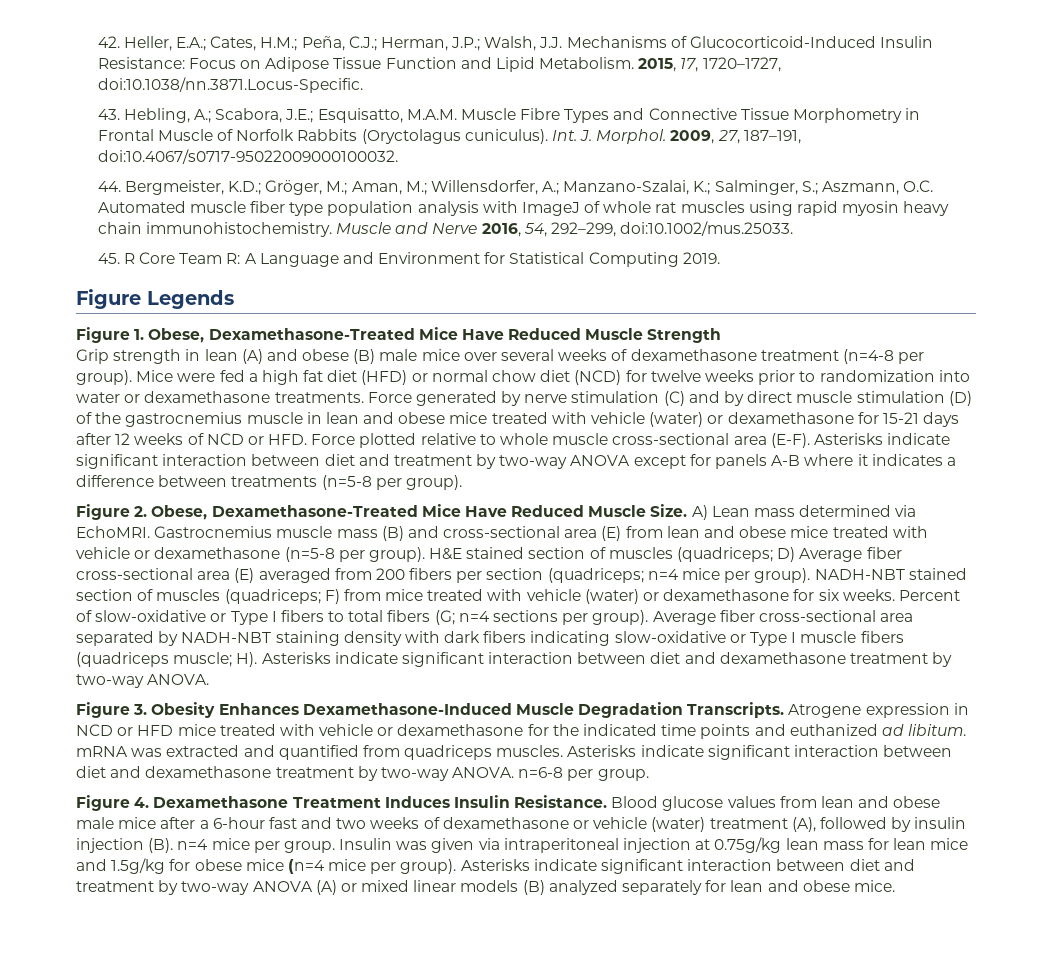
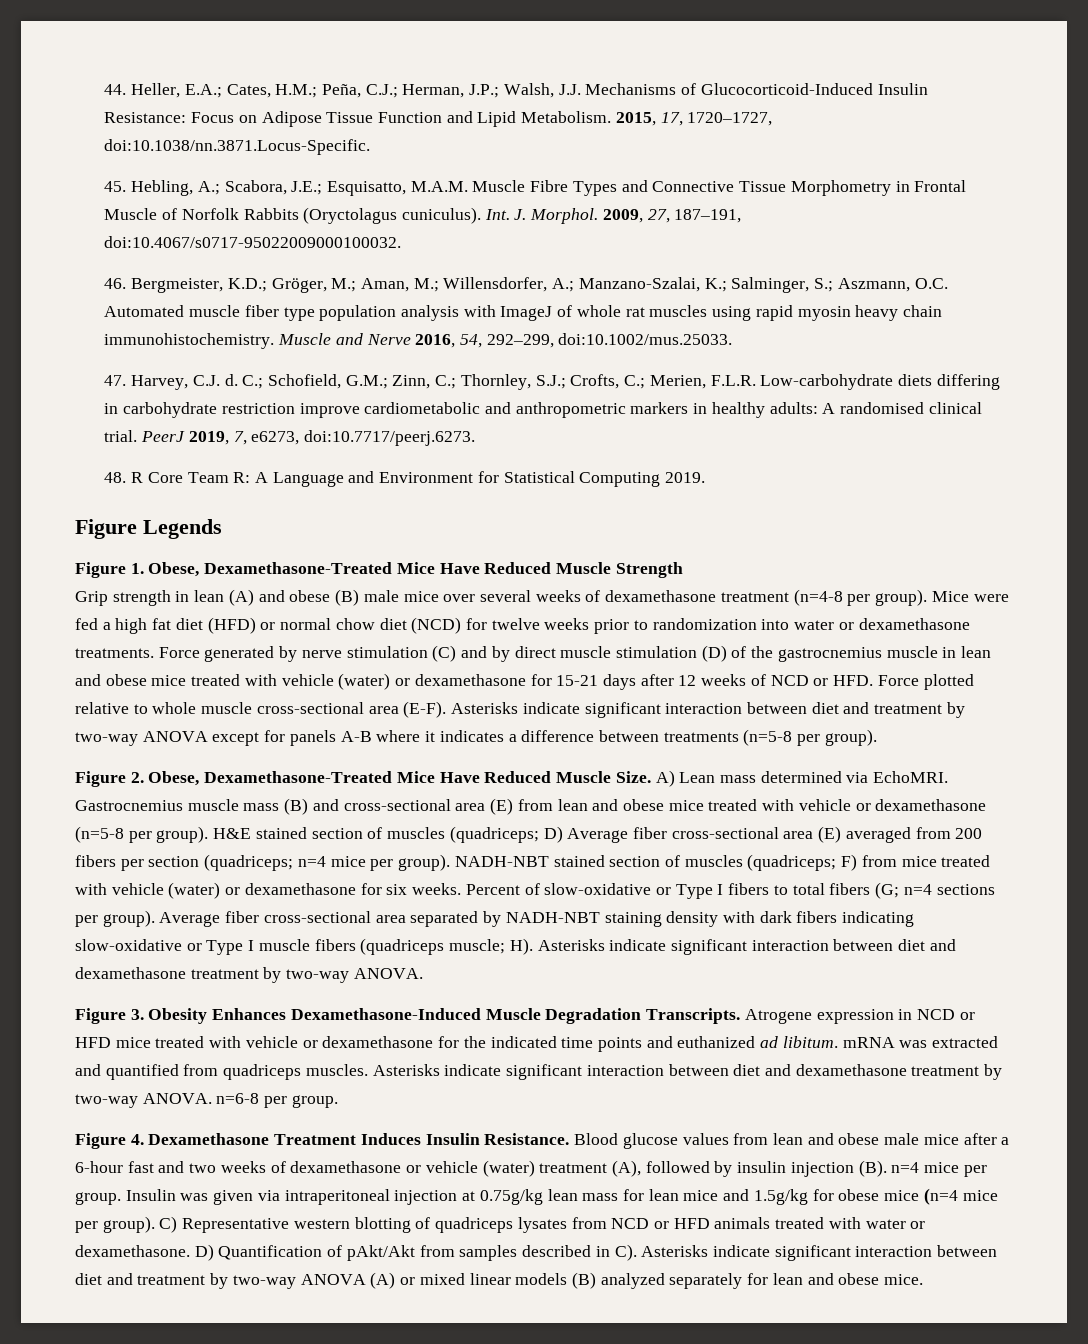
[97,36,120,48] 42. -> [104,84,127,95] 44.
[97,109,120,120] 43. -> [104,181,127,192] 45.
[97,181,121,192] 44. -> [104,278,127,289] 46.
[97,253,120,264] 45. -> [104,374,1000,390] [104,402,982,418] [104,430,475,446] [104,472,127,483] 47. Harvey, C.J. d. C.; Schofield, G.M.; Zinn, C.; Thornley, S.J.; Crofts, C.; Merien, F.L.R. Low-carbohydrate diets differing in carbohydrate restriction improve cardiometabolic and anthropometric markers in healthy adults: A randomised clinical trial. PeerJ 2019, 7, e6273, doi:10.7717/peerj.6273. // 48.
(457, 866) none -> [159,1216,926,1233] [75,1244,637,1261] C) Representative western blotting of quadriceps lysates from NCD or HFD animals treated with water or dexamethasone. D) Quantification of pAkt/Akt from samples described in C).

